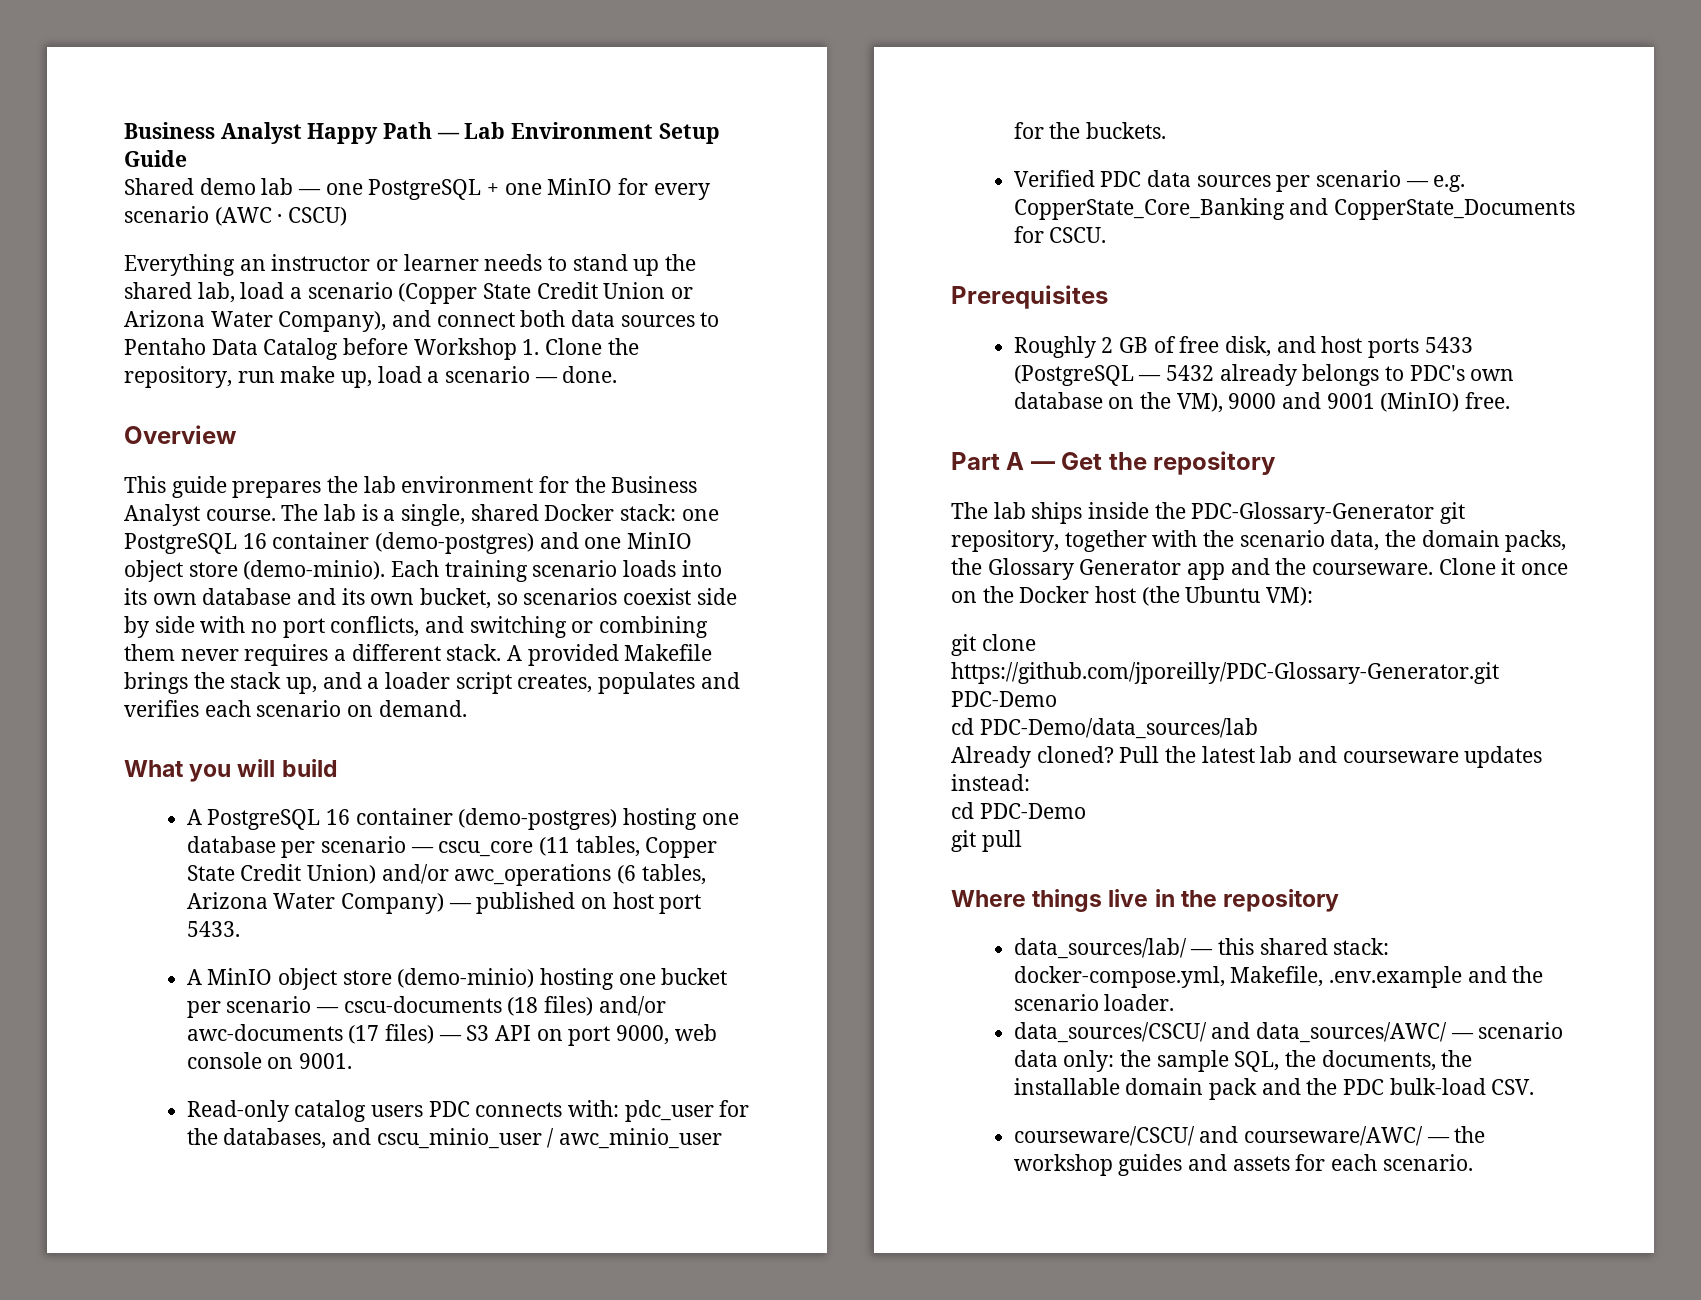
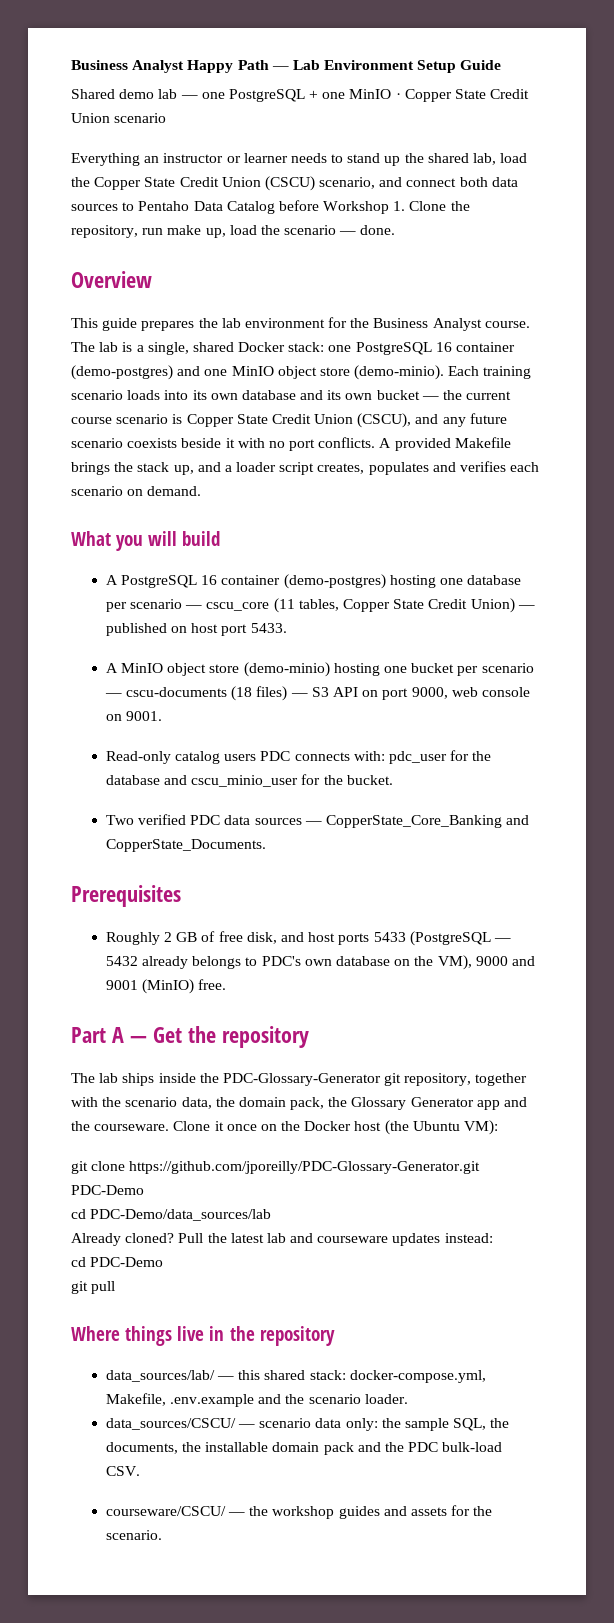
[618,178,710,200] [124,206,348,226] for every scenario (AWC · CSCU) -> [395,89,530,102] [71,113,167,123] · Copper State Credit Union scenario
[290,282,694,304] [124,310,387,332] a scenario (Copper State Credit Union or Arizona Water Company), -> [71,176,376,191] the Copper State Credit Union (CSCU) scenario,
[427,371,440,383] a -> [260,225,280,235] the
[420,588,737,609] [124,616,709,638] [124,644,502,666] bucket, so scenarios coexist side by side with no port conflicts, and switching or combining them never requires a different stack. -> [376,390,512,400] [71,413,507,428] [71,437,376,451] bucket — the current course scenario is Copper State Credit Union (CSCU), and any future scenario coexists beside it with no port conflicts.
[381,864,706,886] [186,892,444,914] and/or awc_operations (6 tables, Arizona Water Company) -> (515, 605) none
[598,996,666,1016] [186,1024,434,1044] and/or awc-documents (17 files) -> (288, 693) none
[223,1128,327,1149] databases, -> [105,775,160,785] database
[547,1128,722,1149] [1013,122,1166,139] [1013,170,1466,192] [1013,198,1575,220] [1013,226,1107,243] / awc_minio_user for the buckets. // Verified PDC data sources per scenario — e.g. CopperState_Core_Banking and CopperState_Documents for CSCU. -> [301,774,393,785] [105,814,530,828] [105,839,266,852] for the bucket. // Two verified PDC data sources — CopperState_Core_Banking and CopperState_Documents.
[1505,530,1567,552] packs, -> [290,1097,325,1110] pack,
[1211,1022,1447,1043] and data_sources/AWC/ -> (236, 1424) none
[1199,1126,1423,1146] and courseware/AWC/ -> (226, 1511) none
[1330,1154,1377,1171] each -> [473,1506,493,1516] the

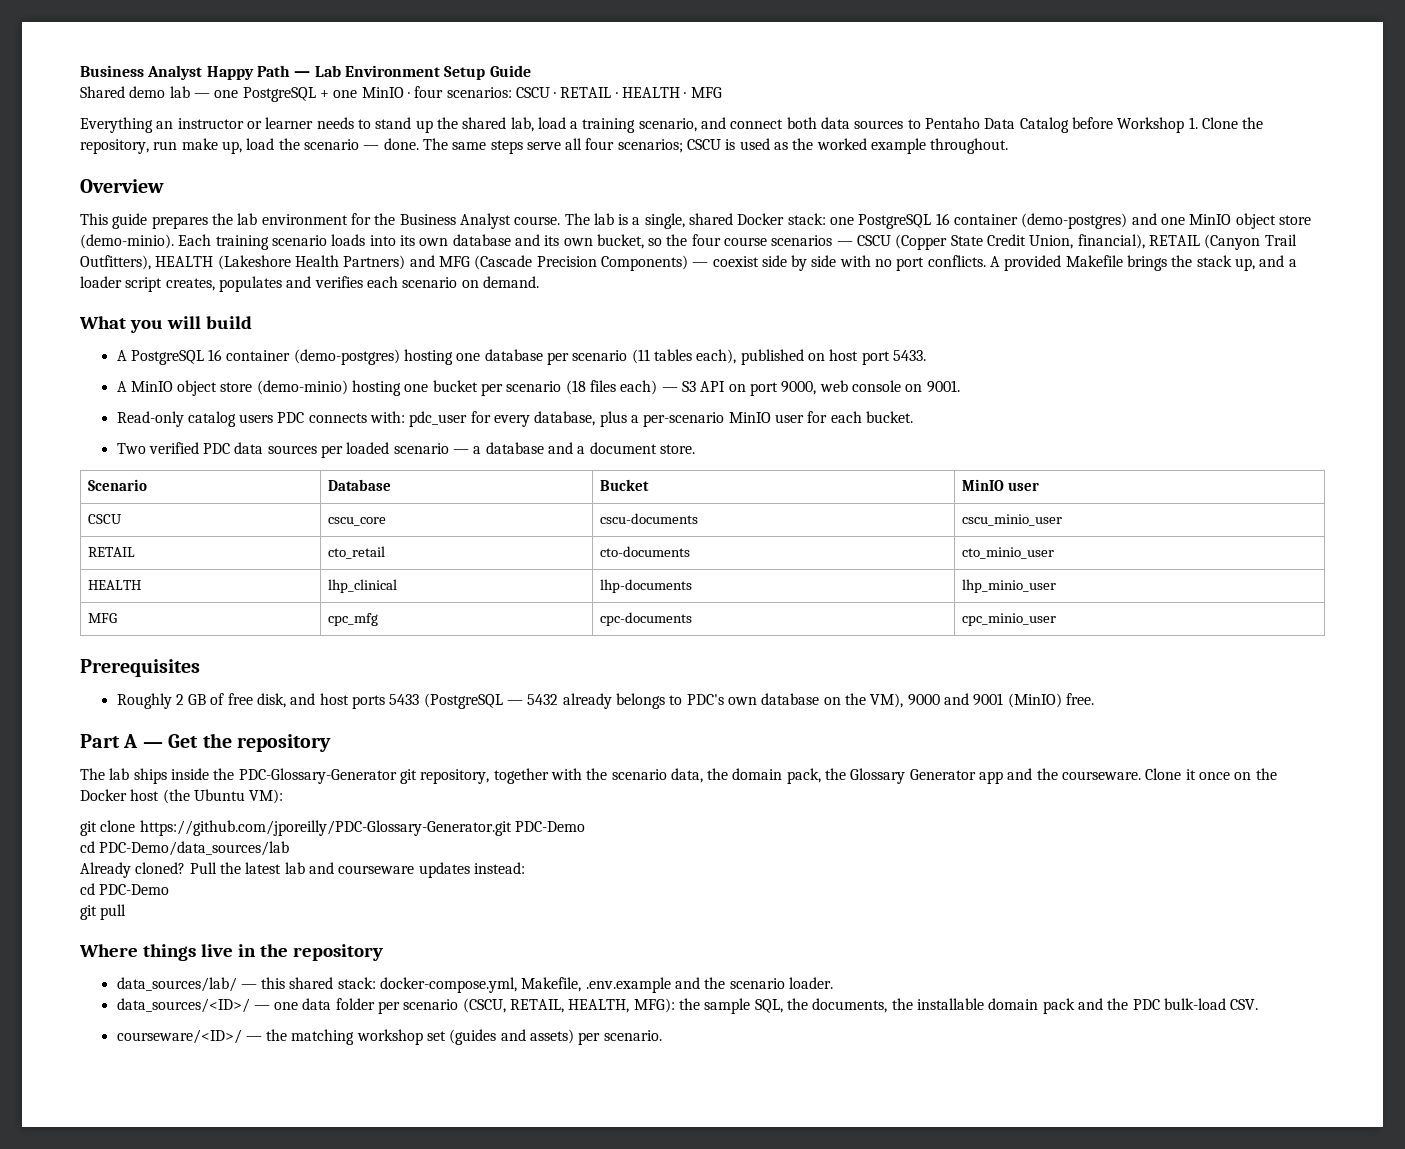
[404,89,530,102] [71,113,167,123] Copper State Credit Union scenario -> [414,86,722,98] four scenarios: CSCU · RETAIL · HEALTH · MFG
[71,176,315,191] the Copper State Credit Union (CSCU) -> [570,118,636,133] a training
(396, 230) none -> [422,138,1009,154] The same steps serve all four scenarios; CSCU is used as the worked example throughout.
[376,390,512,400] [71,413,507,428] [71,438,235,448] bucket — the current course scenario is Copper State Credit Union (CSCU), and any future scenario coexists beside it -> [596,234,1297,250] [80,255,837,271] bucket, so the four course scenarios — CSCU (Copper State Credit Union, financial), RETAIL (Canyon Trail Outfitters), HEALTH (Lakeshore Health Partners) and MFG (Cascade Precision Components) — coexist side by side
[185,598,535,613] — cscu_core (11 tables, Copper State Credit Union) — -> [631,349,737,364] (11 tables each),
[104,686,288,701] — cscu-documents (18 files) -> [565,380,658,395] (18 files each)
[472,751,492,761] [105,774,343,787] the database and cscu_minio_user for the -> [494,411,862,427] every database, plus a per-scenario MinIO user for each
[304,815,530,828] [105,839,266,852] — CopperState_Core_Banking and CopperState_Documents. -> [321,442,696,458] [88,479,148,491] [328,479,392,491] [600,479,650,491] [962,479,1040,491] [88,514,123,524] [328,517,387,526] [600,513,699,524] [962,514,1063,526] [88,547,136,557] [328,546,386,559] [600,546,691,557] [962,547,1055,559] [88,580,142,590] [328,579,398,593] [600,579,693,593] [962,579,1057,593] [88,613,118,623] [328,613,379,626] [600,612,693,626] [962,613,1057,626] per loaded scenario — a database and a document store. // Scenario | Database | Bucket | MinIO user // CSCU | cscu_core | cscu-documents | cscu_minio_user // RETAIL | cto_retail | cto-documents | cto_minio_user // HEALTH | lhp_clinical | lhp-documents | lhp_minio_user // MFG | cpc_mfg | cpc-documents | cpc_minio_user
[105,1418,378,1431] data_sources/CSCU/ — scenario data only: -> [116,998,675,1014] data_sources/<ID>/ — one data folder per scenario (CSCU, RETAIL, HEALTH, MFG):
[105,1505,493,1519] courseware/CSCU/ — the workshop guides and assets for the -> [116,1029,601,1045] courseware/<ID>/ — the matching workshop set (guides and assets) per

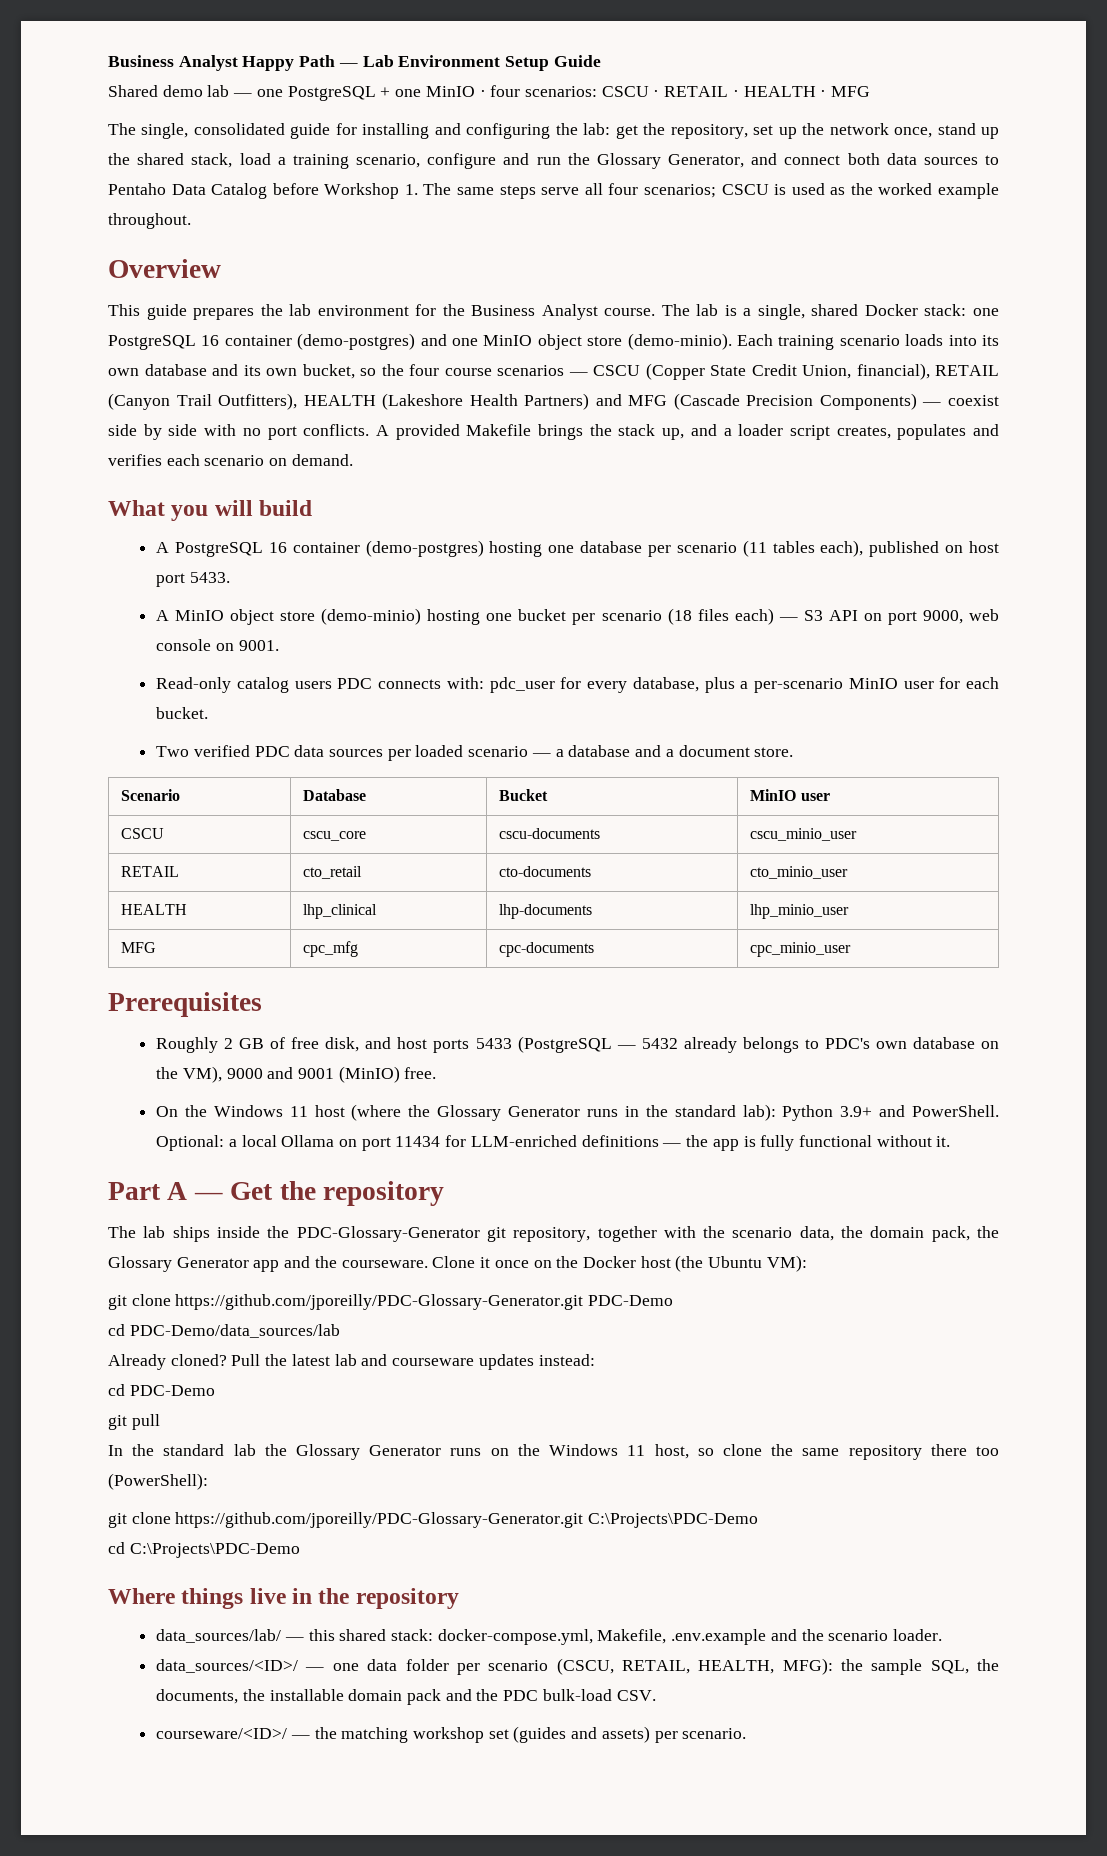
[80,117,371,133] Everything an instructor or learner needs to -> [108,123,933,139] The single, consolidated guide for installing and configuring the lab: get the repository, set up the network once,
[510,117,534,132] lab, -> [191,153,233,168] stack,
(697, 125) none -> [427,153,745,169] configure and run the Glossary Generator,
[1201,117,1264,129] [80,138,419,154] Clone the repository, run make up, load the scenario — done. -> (418, 189) none
(1094, 699) none -> [156,1104,999,1121] [156,1135,951,1151] // On the Windows 11 host (where the Glossary Generator runs in the standard lab): Python 3.9+ and PowerShell. Optional: a local Ollama on port 11434 for LLM-enriched definitions — the app is fully functional without it.
(127, 912) none -> [108,1444,1000,1460] [108,1473,208,1490] [108,1512,759,1528] [108,1542,300,1558] // In the standard lab the Glossary Generator runs on the Windows 11 host, so clone the same repository there too (PowerShell): // git clone https://github.com/jporeilly/PDC-Glossary-Generator.git C:\Projects\PDC-Demo // cd C:\Projects\PDC-Demo

